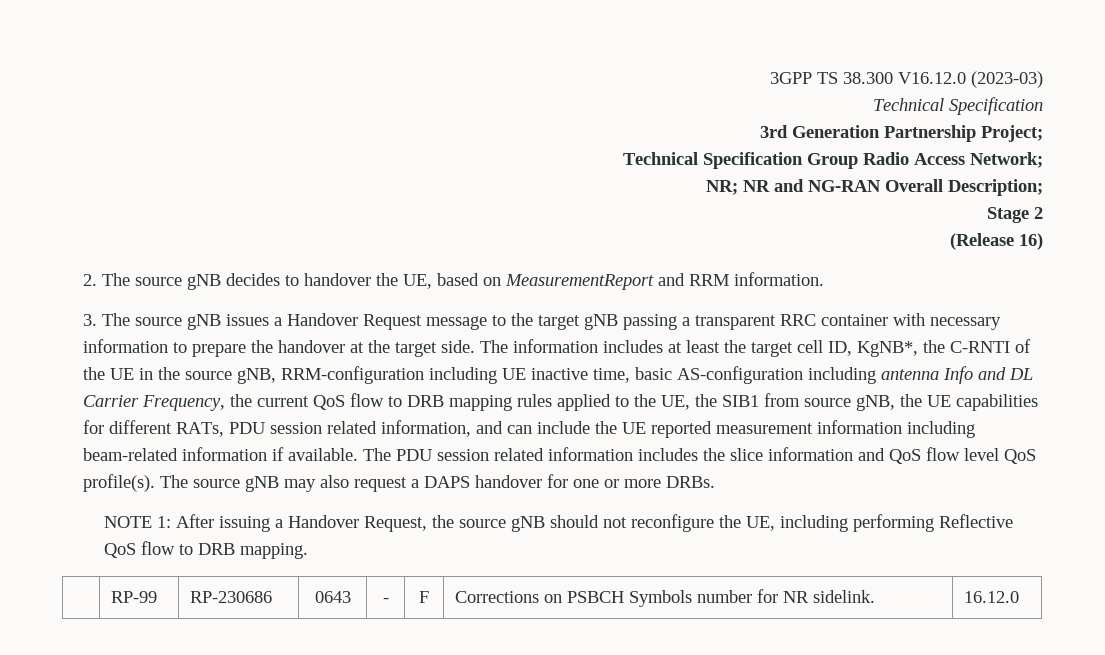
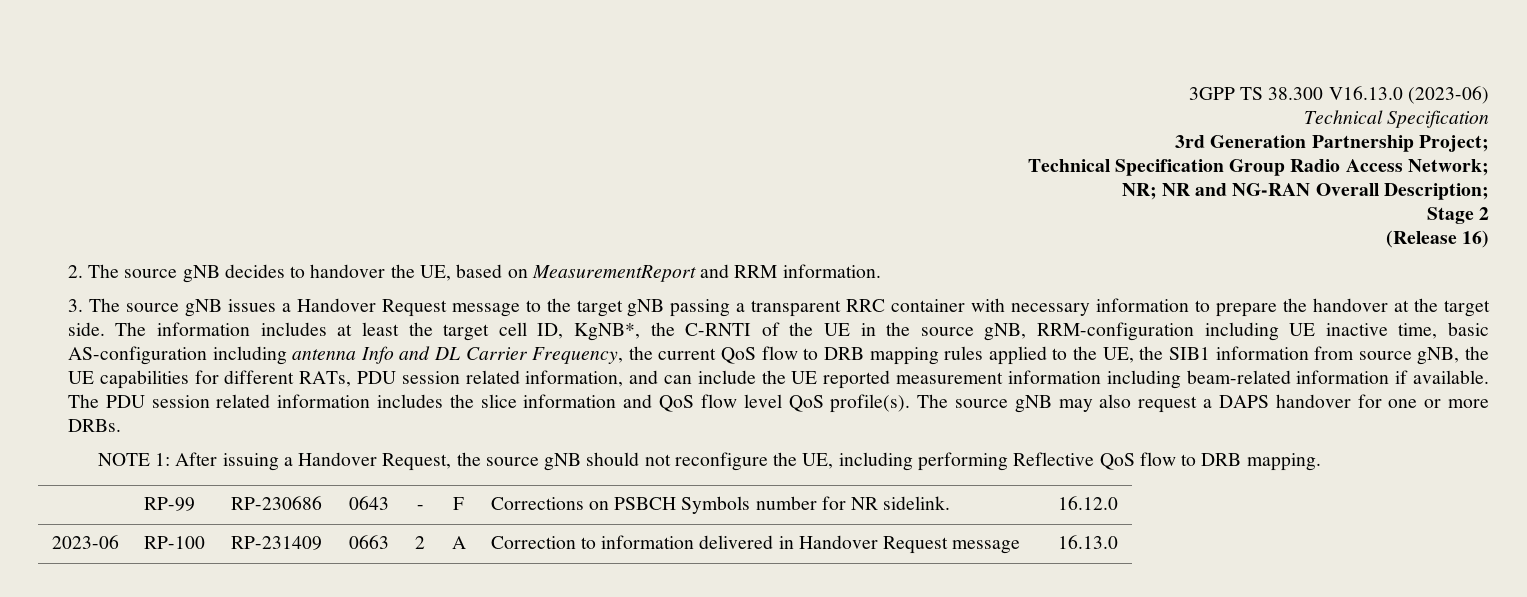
[898,71,1043,88] V16.12.0 (2023-03) -> [1328,86,1490,104] V16.13.0 (2023-06)
(760, 401) none -> [1215,346,1309,360] information
(1020, 597) none -> [51,535,119,549] [143,536,205,549] [230,536,322,550] [348,535,389,549] [415,536,425,549] [451,536,466,549] [490,535,1021,554] [1057,535,1118,549] // 2023-06 | RP-100 | RP-231409 | 0663 | 2 | A | Correction to information delivered in Handover Request message | 16.13.0

